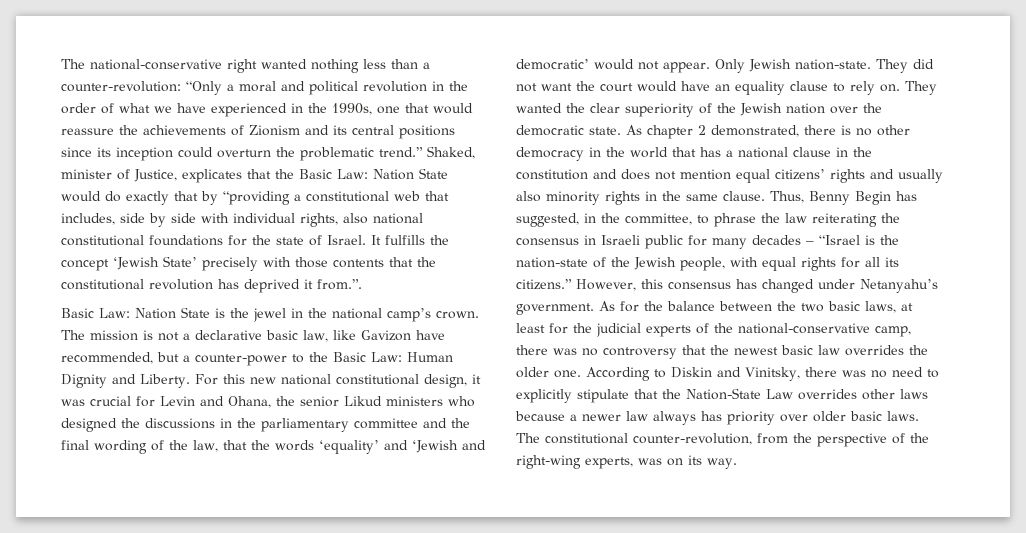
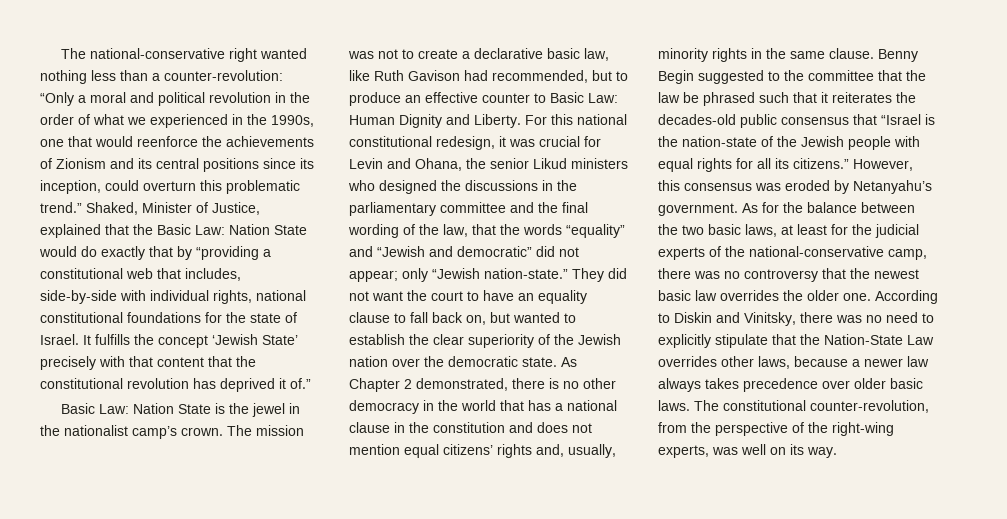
[177,103,206,113] have -> (146, 121) none
[61,128,114,135] reassure -> [137,136,198,147] reenforce
[116,147,173,161] inception -> [40,180,101,194] inception,
[276,147,295,157] the -> [200,180,222,191] this
[61,169,112,179] minister -> [142,202,192,213] Minister
[182,169,242,183] explicates -> [40,224,101,238] explained
[120,213,196,227] side by side -> [40,290,117,304] side-by-side
[343,213,368,224] also -> (252, 297) none
[295,257,384,268] those contents -> [129,356,204,367] that content
[317,279,362,290] from.”. -> [290,378,311,389] of.”
[332,308,382,319] national -> [64,425,128,436] nationalist
[143,330,179,341] is not -> [348,49,458,59] was not to create
[360,330,445,341] [61,352,328,366] Gavizon have recommended, but a counter-power to the -> [374,70,628,83] [349,92,546,106] Ruth Gavison had recommended, but to produce an effective counter to
[249,374,467,388] new national constitutional design, -> [577,114,627,125] [349,136,495,150] national constitutional redesign,
[318,440,486,454] [516,59,871,73] ‘equality’ and ‘Jewish and democratic’ would not appear. Only Jewish nation-state. -> [566,224,625,238] [349,246,579,257] [349,268,568,282] “equality” and “Jewish and democratic” did not appear; only “Jewish nation-state.”
[637,81,677,92] would -> [467,291,479,301] to
[850,81,937,95] [516,103,562,113] rely on. They wanted -> [410,312,576,325] [349,334,405,345] fall back on, but wanted to establish
[647,125,693,139] chapter -> [349,378,400,392] Chapter
[870,169,943,183] [516,191,541,202] and usually also -> [536,444,616,458] and, usually,
[770,191,804,203] Thus, -> (874, 53) none
[896,191,917,201] [516,213,900,227] [516,235,814,249] has suggested, in the committee, to phrase the law reiterating the consensus in Israeli public for many decades – -> [698,70,926,84] [658,92,916,106] [658,114,877,128] suggested to the committee that the law be phrased such that it reiterates the decades-old public consensus that
[680,257,725,271] people, -> [848,136,891,150] people
[736,279,855,293] has changed under -> [755,180,849,194] was eroded by
[900,389,928,399] laws -> [758,356,790,369] laws,
[701,411,775,425] has priority -> [705,378,818,392] takes precedence
(662, 461) none -> [741,444,766,455] well

